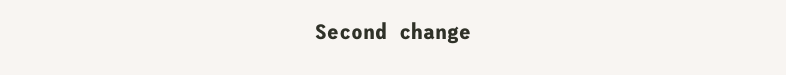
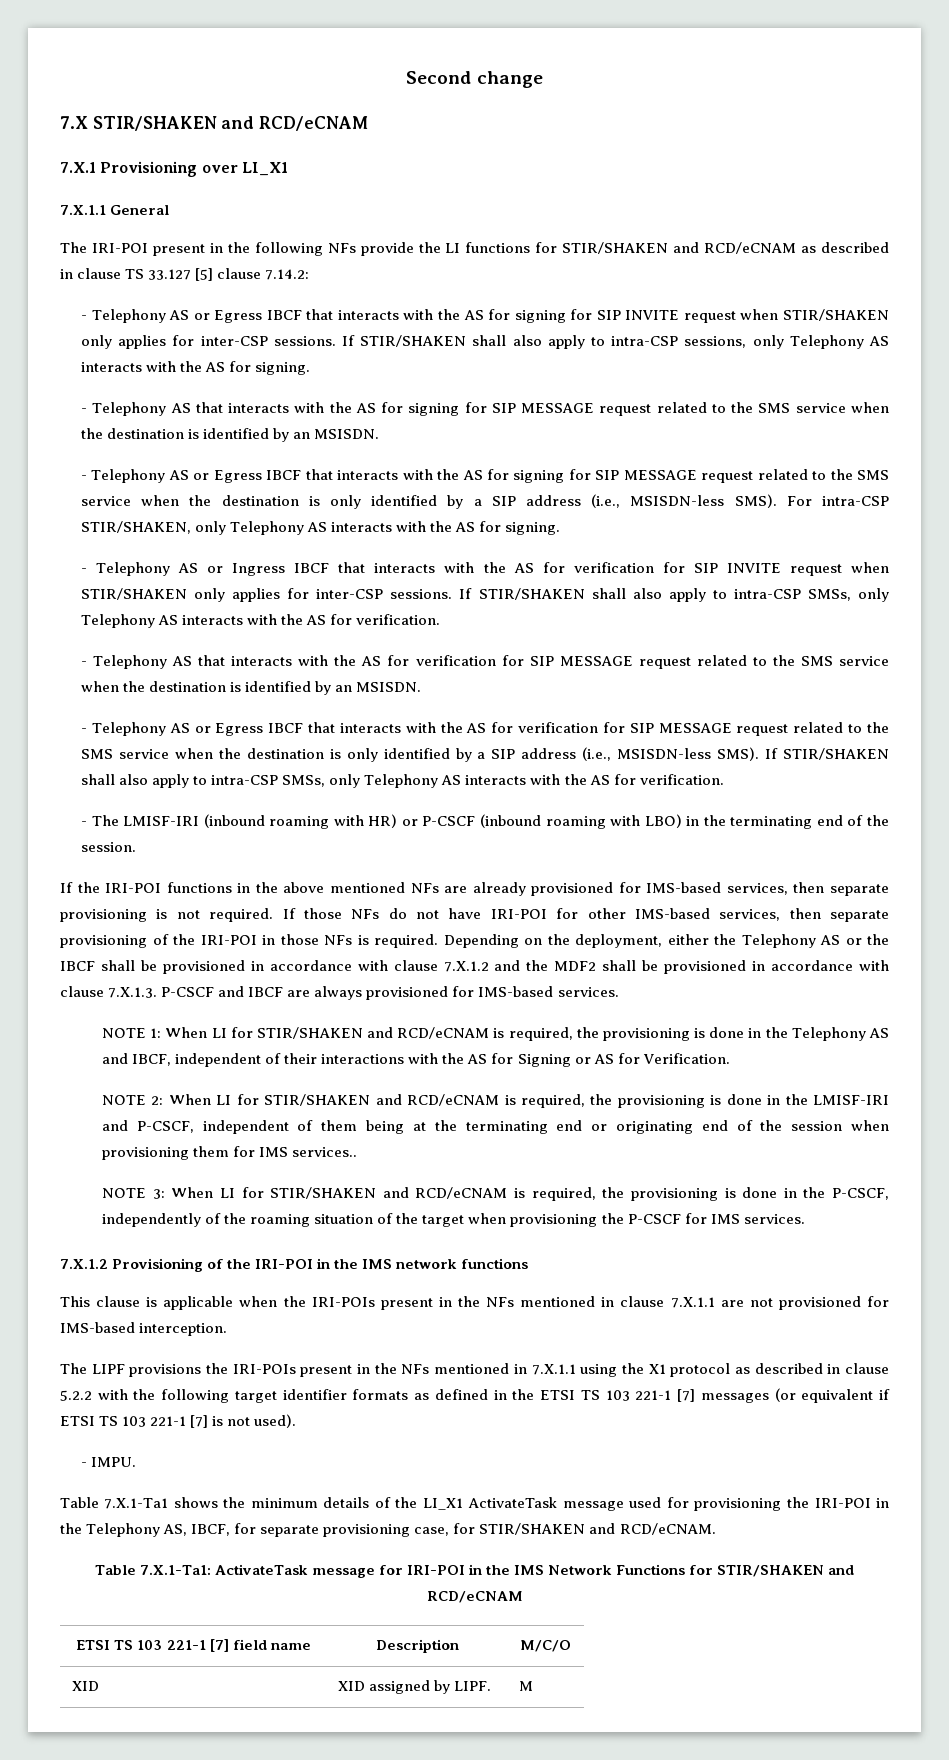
(471, 33) none -> [60,116,369,131] [60,161,288,177] [60,205,170,215] [60,242,889,256] [60,268,310,281] [81,309,890,323] [81,335,890,349] [81,361,311,375] [81,402,890,416] [81,428,380,442] [81,469,890,483] [81,494,890,509] [81,521,561,535] [81,562,890,576] [81,588,889,602] [81,614,441,628] [81,655,890,669] [81,681,422,695] [81,722,890,736] [81,747,890,762] [81,774,724,788] [81,814,890,829] [81,842,137,852] [60,882,889,896] [60,908,889,922] [60,934,889,948] [60,960,890,974] [60,986,619,1000] [102,1027,889,1041] [102,1053,730,1067] [102,1094,889,1108] [102,1120,889,1134] [102,1146,358,1160] [102,1187,889,1201] [102,1213,805,1227] [60,1258,529,1272] [60,1296,889,1310] [60,1322,228,1336] [60,1363,890,1377] [60,1388,890,1403] [60,1414,297,1428] [81,1457,137,1467] [60,1497,889,1511] [60,1523,716,1537] [94,1564,855,1578] [426,1591,523,1603] [76,1639,311,1652] [375,1639,459,1653] [520,1640,571,1652] [71,1681,99,1691] [337,1680,491,1694] [518,1681,533,1691] // 7.X STIR/SHAKEN and RCD/eCNAM // 7.X.1 Provisioning over LI_X1 // 7.X.1.1 General // The IRI-POI present in the following NFs provide the LI functions for STIR/SHAKEN and RCD/eCNAM as described in clause TS 33.127 [5] clause 7.14.2: // - Telephony AS or Egress IBCF that interacts with the AS for signing for SIP INVITE request when STIR/SHAKEN only applies for inter-CSP sessions. If STIR/SHAKEN shall also apply to intra-CSP sessions, only Telephony AS interacts with the AS for signing. // - Telephony AS that interacts with the AS for signing for SIP MESSAGE request related to the SMS service when the destination is identified by an MSISDN. // - Telephony AS or Egress IBCF that interacts with the AS for signing for SIP MESSAGE request related to the SMS service when the destination is only identified by a SIP address (i.e., MSISDN-less SMS). For intra-CSP STIR/SHAKEN, only Telephony AS interacts with the AS for signing. // - Telephony AS or Ingress IBCF that interacts with the AS for verification for SIP INVITE request when STIR/SHAKEN only applies for inter-CSP sessions. If STIR/SHAKEN shall also apply to intra-CSP SMSs, only Telephony AS interacts with the AS for verification. // - Telephony AS that interacts with the AS for verification for SIP MESSAGE request related to the SMS service when the destination is identified by an MSISDN. // - Telephony AS or Egress IBCF that interacts with the AS for verification for SIP MESSAGE request related to the SMS service when the destination is only identified by a SIP address (i.e., MSISDN-less SMS). If STIR/SHAKEN shall also apply to intra-CSP SMSs, only Telephony AS interacts with the AS for verification. // - The LMISF-IRI (inbound roaming with HR) or P-CSCF (inbound roaming with LBO) in the terminating end of the session. // If the IRI-POI functions in the above mentioned NFs are already provisioned for IMS-based services, then separate provisioning is not required. If those NFs do not have IRI-POI for other IMS-based services, then separate provisioning of the IRI-POI in those NFs is required. Depending on the deployment, either the Telephony AS or the IBCF shall be provisioned in accordance with clause 7.X.1.2 and the MDF2 shall be provisioned in accordance with clause 7.X.1.3. P-CSCF and IBCF are always provisioned for IMS-based services. // NOTE 1: When LI for STIR/SHAKEN and RCD/eCNAM is required, the provisioning is done in the Telephony AS and IBCF, independent of their interactions with the AS for Signing or AS for Verification. // NOTE 2: When LI for STIR/SHAKEN and RCD/eCNAM is required, the provisioning is done in the LMISF-IRI and P-CSCF, independent of them being at the terminating end or originating end of the session when provisioning them for IMS services.. // NOTE 3: When LI for STIR/SHAKEN and RCD/eCNAM is required, the provisioning is done in the P-CSCF, independently of the roaming situation of the target when provisioning the P-CSCF for IMS services. // 7.X.1.2 Provisioning of the IRI-POI in the IMS network functions // This clause is applicable when the IRI-POIs present in the NFs mentioned in clause 7.X.1.1 are not provisioned for IMS-based interception. // The LIPF provisions the IRI-POIs present in the NFs mentioned in 7.X.1.1 using the X1 protocol as described in clause 5.2.2 with the following target identifier formats as defined in the ETSI TS 103 221-1 [7] messages (or equivalent if ETSI TS 103 221-1 [7] is not used). // - IMPU. // Table 7.X.1-Ta1 shows the minimum details of the LI_X1 ActivateTask message used for provisioning the IRI-POI in the Telephony AS, IBCF, for separate provisioning case, for STIR/SHAKEN and RCD/eCNAM. // Table 7.X.1-Ta1: ActivateTask message for IRI-POI in the IMS Network Functions for STIR/SHAKEN and RCD/eCNAM // ETSI TS 103 221-1 [7] field name | Description | M/C/O // XID | XID assigned by LIPF. | M

